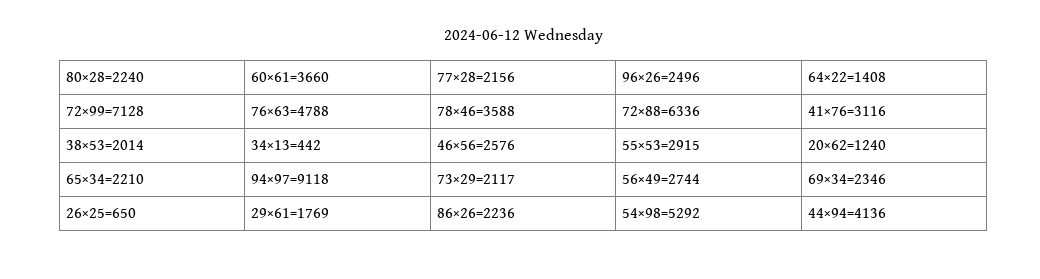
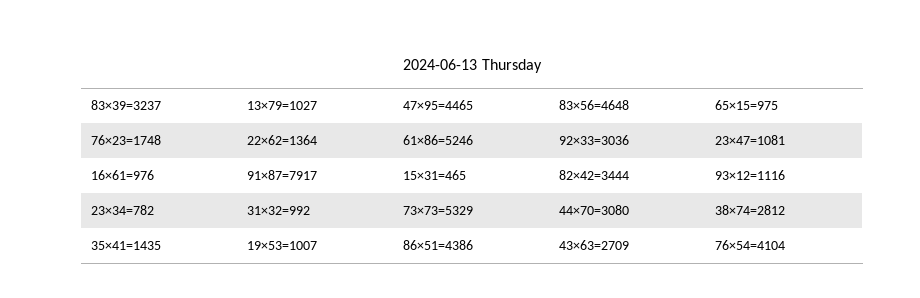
[443,28,604,44] [65,72,144,82] [250,72,329,82] [436,72,515,82] [621,72,700,82] [807,72,886,82] [65,106,144,116] [250,106,329,116] [436,106,515,116] [621,106,700,116] [807,106,886,116] [65,140,144,150] [250,140,321,150] [436,140,515,150] [621,140,700,150] [807,140,886,150] [65,174,144,184] [250,174,329,184] [436,174,515,184] [621,174,700,184] [807,174,886,184] [65,208,136,218] [250,208,329,218] [436,208,515,218] [621,208,700,218] [807,208,886,218] 2024-06-12 Wednesday // 80×28=2240 | 60×61=3660 | 77×28=2156 | 96×26=2496 | 64×22=1408 // 72×99=7128 | 76×63=4788 | 78×46=3588 | 72×88=6336 | 41×76=3116 // 38×53=2014 | 34×13=442 | 46×56=2576 | 55×53=2915 | 20×62=1240 // 65×34=2210 | 94×97=9118 | 73×29=2117 | 56×49=2744 | 69×34=2346 // 26×25=650 | 29×61=1769 | 86×26=2236 | 54×98=5292 | 44×94=4136 -> [403,59,542,73] [90,100,161,110] [246,101,317,110] [402,100,473,110] [558,100,629,110] [714,100,778,110] [90,135,161,145] [246,135,317,145] [402,135,473,145] [558,135,629,145] [714,135,785,145] [90,170,154,180] [246,170,317,180] [402,170,466,180] [558,170,629,180] [714,170,785,180] [90,205,154,215] [246,206,310,215] [402,206,473,215] [558,205,629,215] [714,205,785,215] [90,241,161,250] [246,241,317,250] [402,240,473,250] [558,240,629,250] [714,240,785,250] 2024-06-13 Thursday // 83×39=3237 | 13×79=1027 | 47×95=4465 | 83×56=4648 | 65×15=975 // 76×23=1748 | 22×62=1364 | 61×86=5246 | 92×33=3036 | 23×47=1081 // 16×61=976 | 91×87=7917 | 15×31=465 | 82×42=3444 | 93×12=1116 // 23×34=782 | 31×32=992 | 73×73=5329 | 44×70=3080 | 38×74=2812 // 35×41=1435 | 19×53=1007 | 86×51=4386 | 43×63=2709 | 76×54=4104

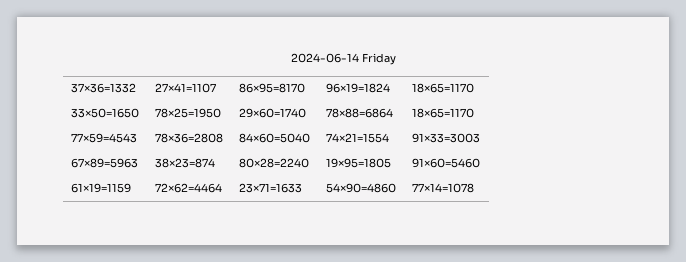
[403,59,542,73] [90,100,161,110] [246,101,317,110] [402,100,473,110] [558,100,629,110] [714,100,778,110] [90,135,161,145] [246,135,317,145] [402,135,473,145] [558,135,629,145] [714,135,785,145] [90,170,154,180] [246,170,317,180] [402,170,466,180] [558,170,629,180] [714,170,785,180] [90,205,154,215] [246,206,310,215] [402,206,473,215] [558,205,629,215] [714,205,785,215] [90,241,161,250] [246,241,317,250] [402,240,473,250] [558,240,629,250] [714,240,785,250] 2024-06-13 Thursday // 83×39=3237 | 13×79=1027 | 47×95=4465 | 83×56=4648 | 65×15=975 // 76×23=1748 | 22×62=1364 | 61×86=5246 | 92×33=3036 | 23×47=1081 // 16×61=976 | 91×87=7917 | 15×31=465 | 82×42=3444 | 93×12=1116 // 23×34=782 | 31×32=992 | 73×73=5329 | 44×70=3080 | 38×74=2812 // 35×41=1435 | 19×53=1007 | 86×51=4386 | 43×63=2709 | 76×54=4104 -> [290,53,396,65] [70,83,136,93] [154,83,216,93] [238,83,305,93] [325,83,390,93] [411,83,474,93] [70,108,139,118] [154,108,221,118] [238,108,306,118] [325,108,393,118] [411,108,474,118] [70,133,137,143] [154,133,223,143] [238,133,310,143] [325,133,389,143] [411,133,480,143] [70,158,138,168] [154,158,215,168] [238,158,309,168] [325,158,391,168] [411,158,480,168] [70,183,131,193] [154,183,222,193] [238,183,302,193] [325,183,396,193] [411,183,474,193] 2024-06-14 Friday // 37×36=1332 | 27×41=1107 | 86×95=8170 | 96×19=1824 | 18×65=1170 // 33×50=1650 | 78×25=1950 | 29×60=1740 | 78×88=6864 | 18×65=1170 // 77×59=4543 | 78×36=2808 | 84×60=5040 | 74×21=1554 | 91×33=3003 // 67×89=5963 | 38×23=874 | 80×28=2240 | 19×95=1805 | 91×60=5460 // 61×19=1159 | 72×62=4464 | 23×71=1633 | 54×90=4860 | 77×14=1078

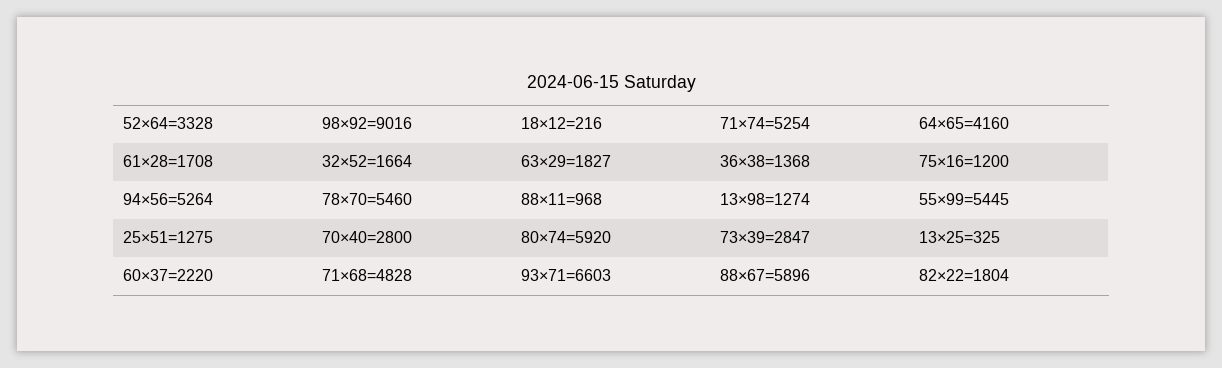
[290,53,396,65] [70,83,136,93] [154,83,216,93] [238,83,305,93] [325,83,390,93] [411,83,474,93] [70,108,139,118] [154,108,221,118] [238,108,306,118] [325,108,393,118] [411,108,474,118] [70,133,137,143] [154,133,223,143] [238,133,310,143] [325,133,389,143] [411,133,480,143] [70,158,138,168] [154,158,215,168] [238,158,309,168] [325,158,391,168] [411,158,480,168] [70,183,131,193] [154,183,222,193] [238,183,302,193] [325,183,396,193] [411,183,474,193] 2024-06-14 Friday // 37×36=1332 | 27×41=1107 | 86×95=8170 | 96×19=1824 | 18×65=1170 // 33×50=1650 | 78×25=1950 | 29×60=1740 | 78×88=6864 | 18×65=1170 // 77×59=4543 | 78×36=2808 | 84×60=5040 | 74×21=1554 | 91×33=3003 // 67×89=5963 | 38×23=874 | 80×28=2240 | 19×95=1805 | 91×60=5460 // 61×19=1159 | 72×62=4464 | 23×71=1633 | 54×90=4860 | 77×14=1078 -> [526,75,696,92] [123,117,214,129] [322,117,413,129] [521,117,603,129] [720,117,811,129] [919,117,1010,129] [123,155,214,167] [322,155,413,167] [521,155,612,167] [720,155,811,167] [919,155,1010,167] [123,193,214,205] [322,193,413,205] [521,193,603,205] [720,193,811,205] [919,193,1010,205] [123,231,214,243] [322,231,413,243] [521,231,612,243] [720,231,811,243] [919,231,1001,243] [123,269,214,281] [322,269,413,281] [521,269,612,281] [720,269,811,281] [919,269,1010,281] 2024-06-15 Saturday // 52×64=3328 | 98×92=9016 | 18×12=216 | 71×74=5254 | 64×65=4160 // 61×28=1708 | 32×52=1664 | 63×29=1827 | 36×38=1368 | 75×16=1200 // 94×56=5264 | 78×70=5460 | 88×11=968 | 13×98=1274 | 55×99=5445 // 25×51=1275 | 70×40=2800 | 80×74=5920 | 73×39=2847 | 13×25=325 // 60×37=2220 | 71×68=4828 | 93×71=6603 | 88×67=5896 | 82×22=1804

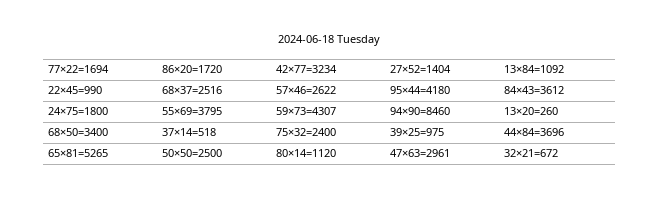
[526,75,696,92] [123,117,214,129] [322,117,413,129] [521,117,603,129] [720,117,811,129] [919,117,1010,129] [123,155,214,167] [322,155,413,167] [521,155,612,167] [720,155,811,167] [919,155,1010,167] [123,193,214,205] [322,193,413,205] [521,193,603,205] [720,193,811,205] [919,193,1010,205] [123,231,214,243] [322,231,413,243] [521,231,612,243] [720,231,811,243] [919,231,1001,243] [123,269,214,281] [322,269,413,281] [521,269,612,281] [720,269,811,281] [919,269,1010,281] 2024-06-15 Saturday // 52×64=3328 | 98×92=9016 | 18×12=216 | 71×74=5254 | 64×65=4160 // 61×28=1708 | 32×52=1664 | 63×29=1827 | 36×38=1368 | 75×16=1200 // 94×56=5264 | 78×70=5460 | 88×11=968 | 13×98=1274 | 55×99=5445 // 25×51=1275 | 70×40=2800 | 80×74=5920 | 73×39=2847 | 13×25=325 // 60×37=2220 | 71×68=4828 | 93×71=6603 | 88×67=5896 | 82×22=1804 -> [278,35,380,46] [48,65,110,73] [162,65,223,73] [276,65,338,73] [390,65,452,73] [504,65,565,73] [48,86,103,94] [162,86,223,94] [276,86,337,94] [390,86,451,94] [504,86,565,94] [48,107,109,115] [162,107,223,115] [276,107,337,115] [390,107,451,115] [504,107,559,115] [48,128,109,136] [162,128,217,136] [276,128,337,136] [390,128,445,136] [504,128,565,136] [48,149,109,157] [162,149,223,157] [276,149,337,157] [390,149,451,157] [504,149,559,157] 2024-06-18 Tuesday // 77×22=1694 | 86×20=1720 | 42×77=3234 | 27×52=1404 | 13×84=1092 // 22×45=990 | 68×37=2516 | 57×46=2622 | 95×44=4180 | 84×43=3612 // 24×75=1800 | 55×69=3795 | 59×73=4307 | 94×90=8460 | 13×20=260 // 68×50=3400 | 37×14=518 | 75×32=2400 | 39×25=975 | 44×84=3696 // 65×81=5265 | 50×50=2500 | 80×14=1120 | 47×63=2961 | 32×21=672

